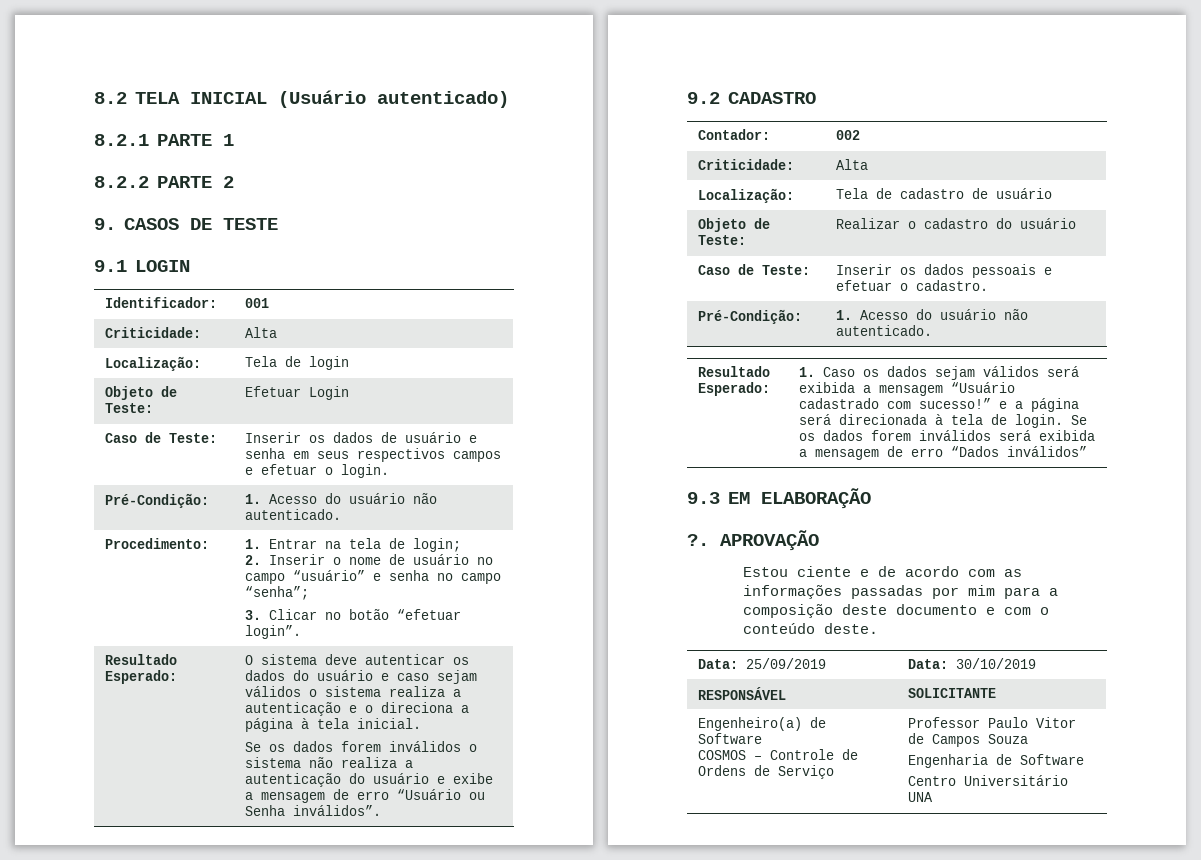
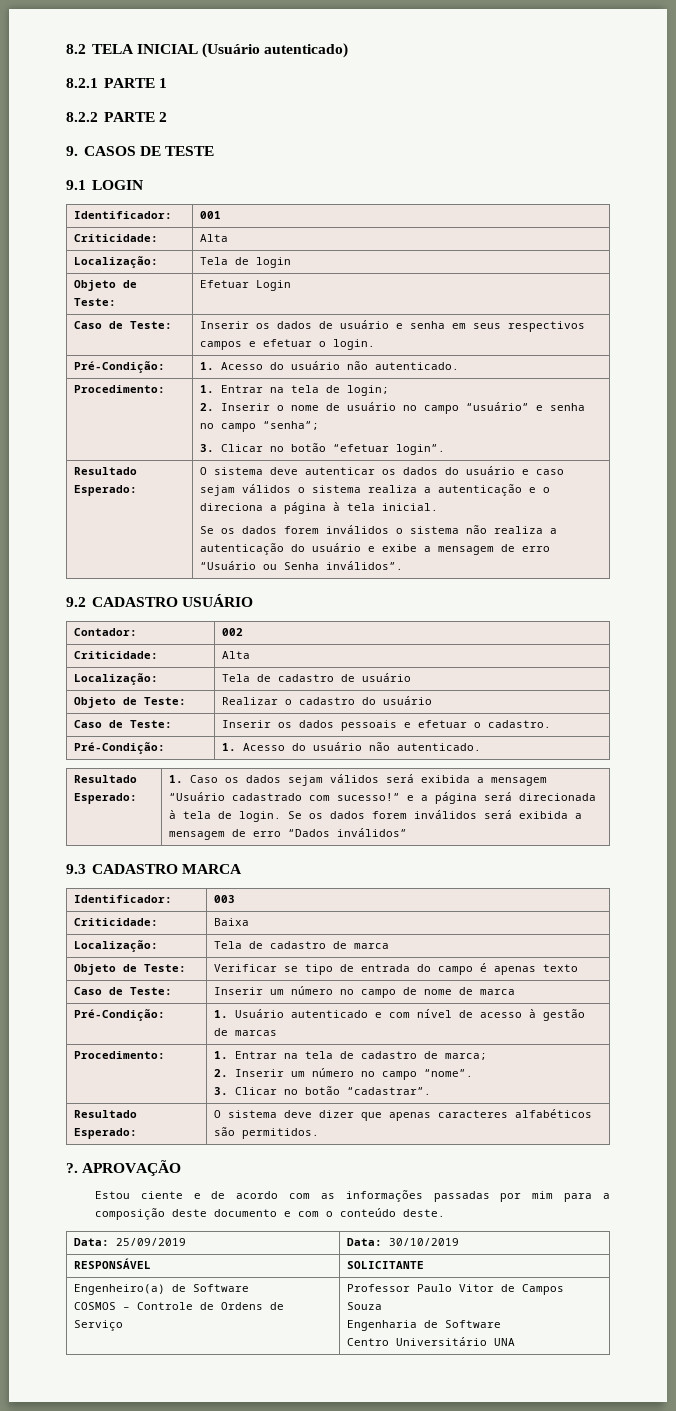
(816, 98) none -> [181,594,253,607] USUÁRIO
[727,488,871,509] EM ELABORAÇÃO -> [91,864,242,874] [73,895,172,903] [213,895,235,903] [73,918,158,926] [213,918,249,926] [73,940,158,952] [213,941,389,949] [73,964,186,975] [213,963,578,975] [73,987,172,995] [213,986,515,998] [73,1009,165,1021] [213,1009,585,1021] [213,1028,277,1036] [73,1051,165,1059] [213,1051,487,1060] [213,1068,473,1080] [213,1086,431,1095] [73,1110,137,1118] [73,1128,137,1139] [213,1109,592,1121] [213,1127,319,1139] CADASTRO MARCA // Identificador: | 003 // Criticidade: | Baixa // Localização: | Tela de cadastro de marca // Objeto de Teste: | Verificar se tipo de entrada do campo é apenas texto // Caso de Teste: | Inserir um número no campo de nome de marca // Pré-Condição: | 1. Usuário autenticado e com nível de acesso à gestão de marcas // Procedimento: | 1. Entrar na tela de cadastro de marca; // 2. Inserir um número no campo “nome”. // 3. Clicar no botão “cadastrar”. // Resultado Esperado: | O sistema deve dizer que apenas caracteres alfabéticos são permitidos.

